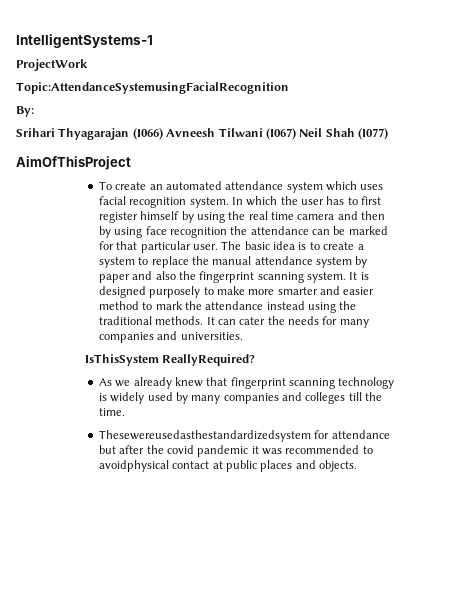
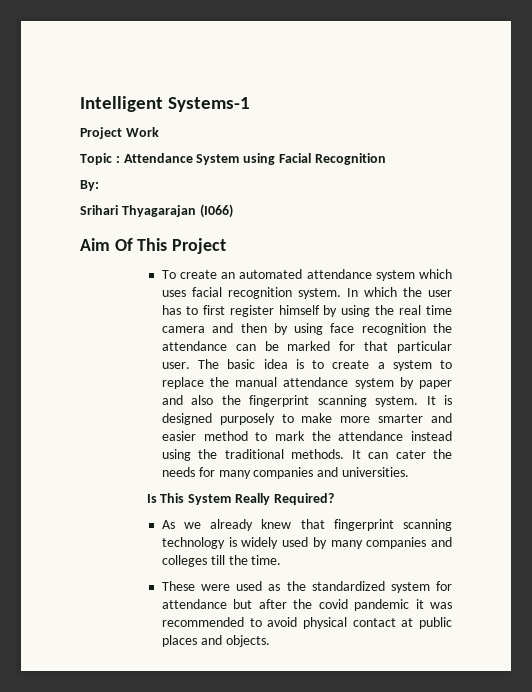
[16,34,153,48] [16,59,88,71] [16,82,289,94] [16,106,34,117] [16,128,388,140] [16,156,131,170] IntelligentSystems-1 // ProjectWork // Topic:AttendanceSystemusingFacialRecognition // By: // Srihari Thyagarajan (I066) Avneesh Tilwani (I067) Neil Shah (I077) // AimOfThisProject -> [80,96,251,112] [80,127,159,139] [80,153,386,165] [80,180,99,191] [80,204,233,218] [80,238,227,254] Intelligent Systems-1 // Project Work // Topic : Attendance System using Facial Recognition // By: // Srihari Thyagarajan (I066) // Aim Of This Project
[85,354,256,366] IsThisSystem ReallyRequired? -> [146,493,334,505] Is This System Really Required?
[98,430,311,442] Thesewereusedasthestandardizedsystem -> [161,581,430,593] These were used as the standardized system
[98,460,169,472] avoidphysical -> [267,617,347,629] avoid physical

